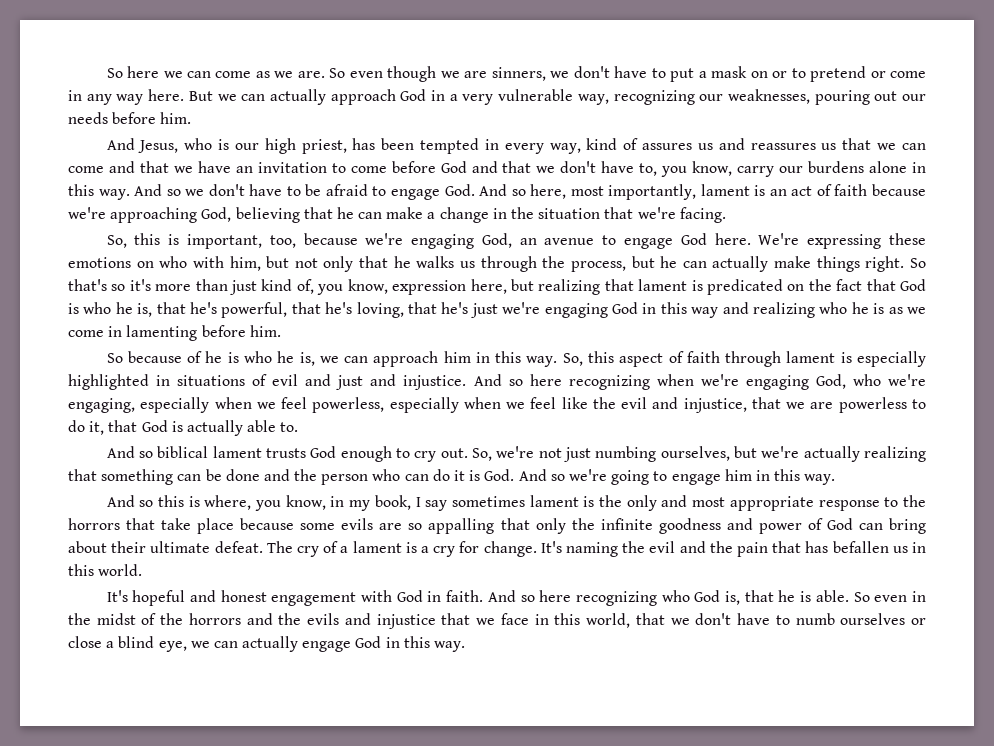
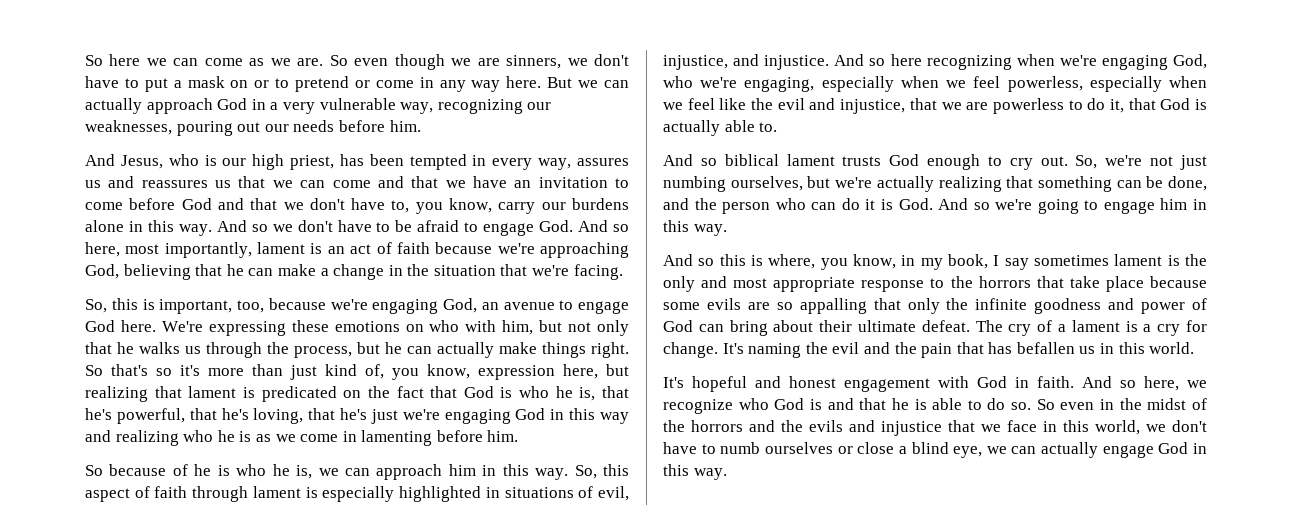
[586,138,639,150] kind of -> (572, 164) none
[272,374,364,390] evil and just -> [598,486,629,501] [663,55,728,70] evil, injustice,
[225,469,260,481] done -> [1168,176,1207,191] done,
[539,590,849,606] here recognizing who God is, that he is able. -> [1144,376,1207,391] [663,398,1032,414] here, we recognize who God is and that he is able to do so.
[635,613,665,625] that -> (1140, 427) none

